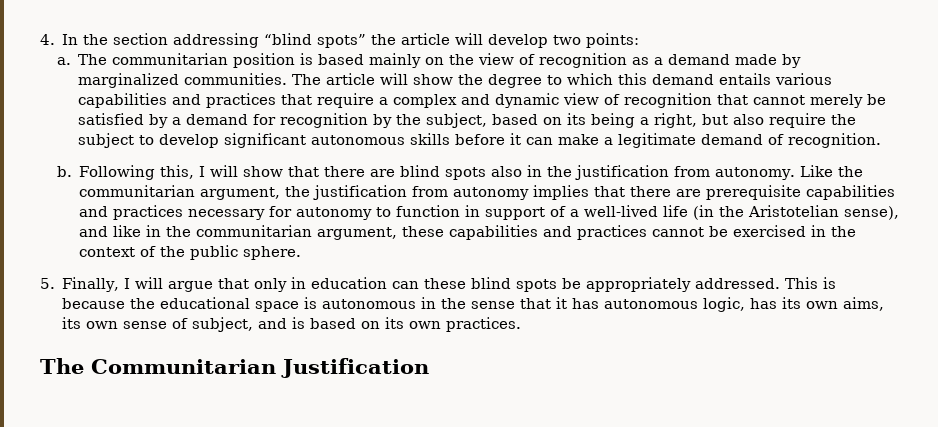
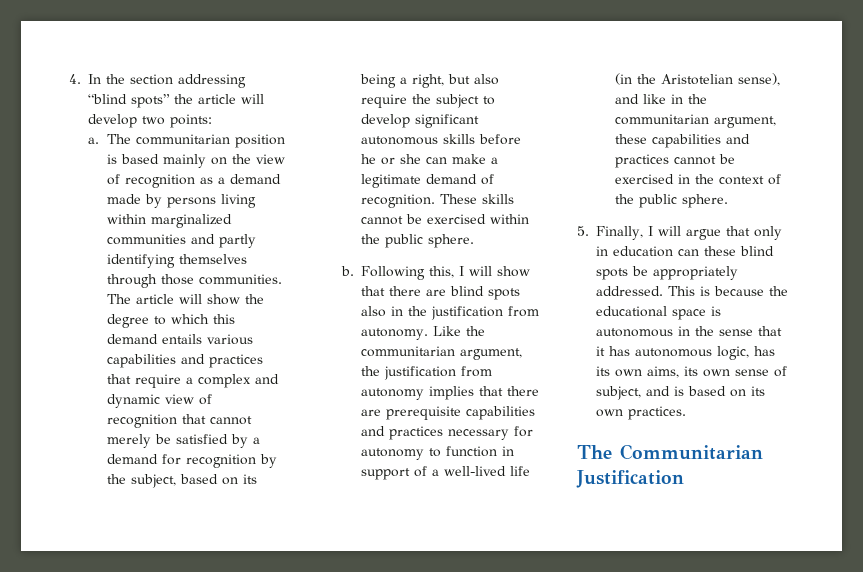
[78,73,180,88] marginalized -> [167,194,257,208] [107,214,233,228] [107,234,257,248] [107,254,248,268] [107,274,195,288] persons living within marginalized communities and partly identifying themselves through those
[510,133,522,145] it -> [361,154,422,165] he or she
(882, 140) none -> [440,194,515,204] [361,214,530,225] [361,234,475,248] These skills cannot be exercised within the public sphere.

